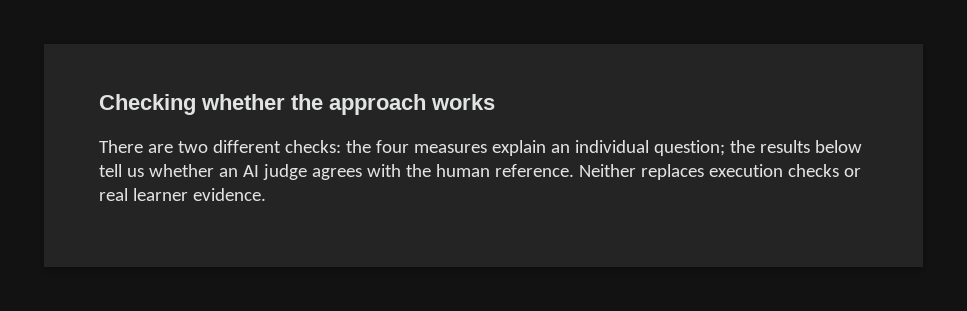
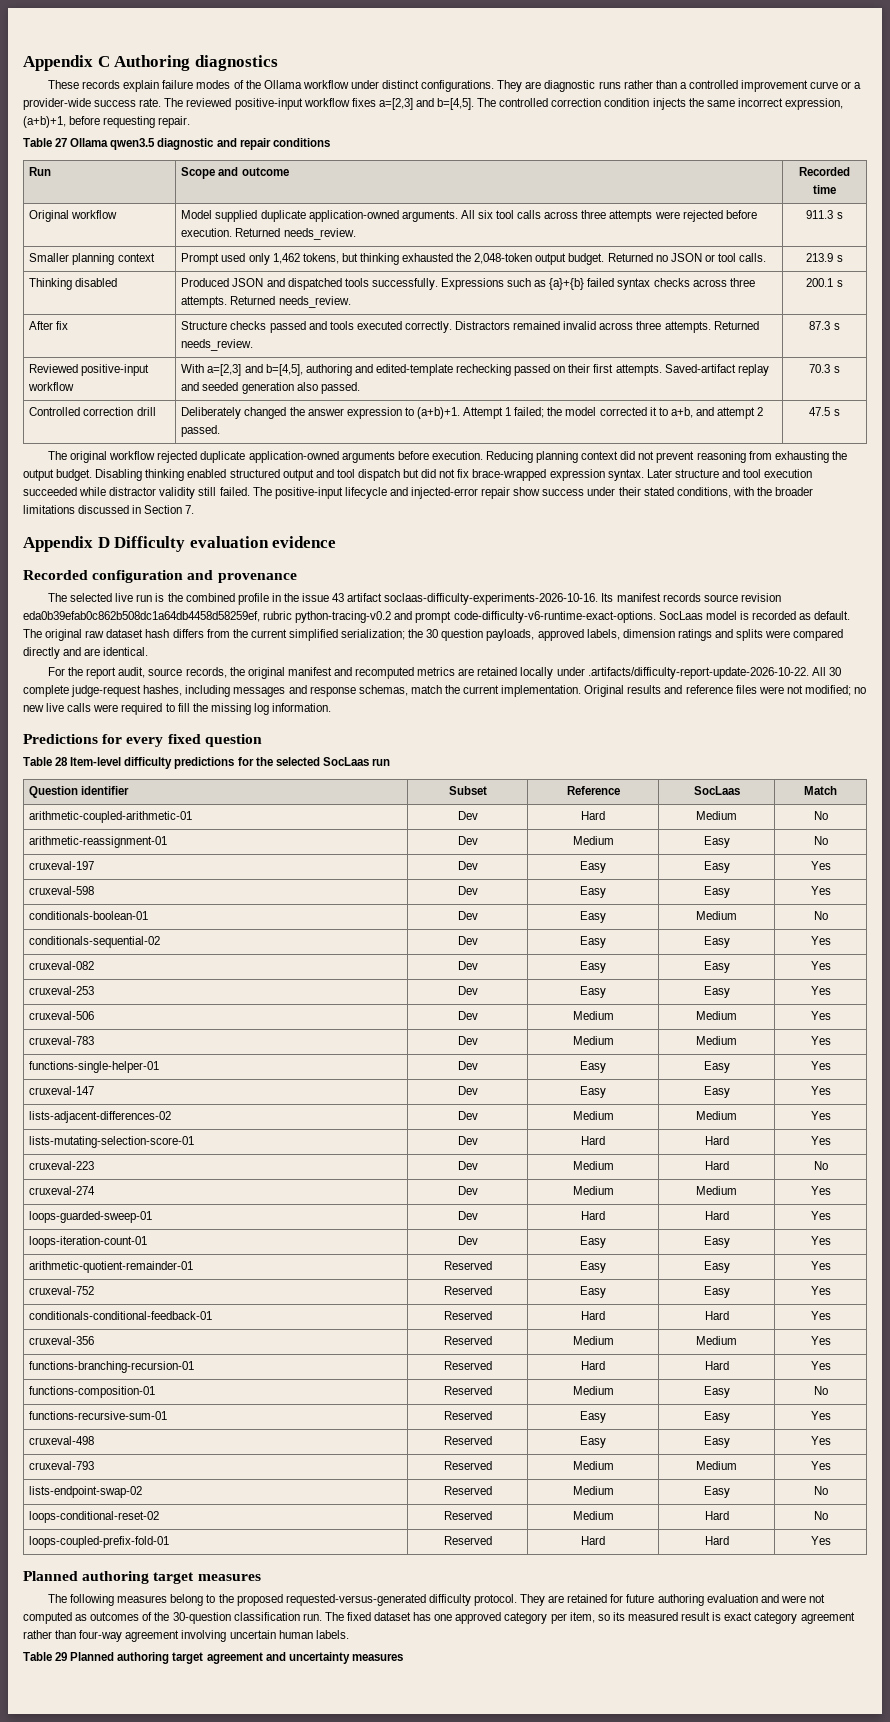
[99,94,495,115] [99,140,862,156] [99,164,861,180] [99,188,266,201] Checking whether the approach works // There are two different checks: the four measures explain an individual question; the results below tell us whether an AI judge agrees with the human reference. Neither replaces execution checks or real learner evidence. -> [23,55,278,71] [48,80,862,92] [23,98,843,110] [23,116,191,128] [23,138,330,150] [29,167,52,176] [181,167,289,179] [799,167,850,176] [813,185,836,194] [29,210,118,222] [181,210,757,222] [181,228,356,240] [806,210,843,219] [29,253,155,265] [181,253,767,265] [806,253,843,262] [29,278,118,290] [181,278,755,290] [181,296,351,308] [806,278,843,287] [29,321,69,330] [181,321,759,333] [181,339,254,351] [809,321,840,330] [29,364,150,376] [28,382,75,391] [181,364,769,376] [181,382,360,394] [809,364,840,373] [29,407,156,416] [181,407,764,419] [181,425,221,437] [809,407,840,416] [48,451,847,463] [23,469,813,481] [23,487,814,499] [23,505,195,514] [23,536,337,552] [23,570,297,583] [48,593,781,605] [23,611,851,623] [23,629,844,641] [23,647,149,659] [48,667,841,679] [23,685,867,697] [23,703,332,715] [23,734,262,747] [23,757,390,769] [29,786,130,798] [448,786,487,795] [566,786,620,795] [693,786,740,795] [804,786,837,795] [29,811,193,823] [457,811,478,820] [581,811,605,820] [696,811,737,820] [813,811,828,820] [29,836,168,848] [457,836,478,845] [572,836,614,845] [703,836,730,848] [813,836,828,845] [29,861,95,870] [457,861,478,870] [580,861,606,873] [703,861,730,873] [810,861,831,870] [29,886,95,895] [457,886,478,895] [580,886,606,898] [703,886,730,898] [810,886,831,895] [29,911,149,920] [457,911,478,920] [580,911,606,923] [696,911,737,920] [813,911,828,920] [29,936,161,948] [457,936,478,945] [580,936,606,948] [703,936,730,948] [810,936,831,945] [29,961,95,970] [457,961,478,970] [580,961,606,973] [703,961,730,973] [810,961,831,970] [29,986,95,995] [457,986,478,995] [580,986,606,998] [703,986,730,998] [810,986,831,995] [29,1011,95,1020] [457,1011,478,1020] [572,1011,614,1020] [696,1011,737,1020] [810,1011,831,1020] [29,1036,95,1045] [457,1036,478,1045] [572,1036,614,1045] [696,1036,737,1045] [810,1036,831,1045] [29,1061,160,1073] [457,1061,478,1070] [580,1061,606,1073] [703,1061,730,1073] [810,1061,831,1070] [29,1086,95,1095] [457,1086,478,1095] [580,1086,606,1098] [703,1086,730,1098] [810,1086,831,1095] [29,1111,172,1123] [457,1111,478,1120] [572,1111,614,1120] [696,1111,737,1120] [810,1111,831,1120] [29,1136,195,1148] [457,1136,478,1145] [581,1136,605,1145] [704,1136,729,1145] [810,1136,831,1145] [29,1161,95,1170] [457,1161,478,1170] [572,1161,614,1170] [704,1161,729,1170] [813,1161,828,1170] [29,1186,96,1195] [457,1186,478,1195] [572,1186,614,1195] [696,1186,737,1195] [810,1186,831,1195] [29,1211,153,1223] [457,1211,478,1220] [581,1211,605,1220] [704,1211,729,1220] [810,1211,831,1220] [29,1236,148,1248] [457,1236,478,1245] [580,1236,606,1248] [703,1236,730,1248] [810,1236,831,1245] [29,1261,194,1273] [443,1261,492,1270] [580,1261,606,1273] [703,1261,730,1273] [810,1261,831,1270] [29,1286,95,1295] [443,1286,492,1295] [580,1286,606,1298] [703,1286,730,1298] [810,1286,831,1295] [29,1311,213,1320] [443,1311,492,1320] [581,1311,605,1320] [704,1311,729,1320] [810,1311,831,1320] [29,1336,95,1345] [443,1336,492,1345] [572,1336,614,1345] [696,1336,737,1345] [810,1336,831,1345] [29,1361,195,1373] [443,1361,492,1370] [581,1361,605,1370] [704,1361,729,1370] [810,1361,831,1370] [29,1386,156,1398] [443,1386,492,1395] [572,1386,614,1395] [703,1386,730,1398] [813,1386,828,1395] [29,1411,168,1420] [443,1411,492,1420] [580,1411,606,1423] [703,1411,730,1423] [810,1411,831,1420] [29,1436,95,1445] [443,1436,492,1445] [580,1436,606,1448] [703,1436,730,1448] [810,1436,831,1445] [29,1461,95,1470] [443,1461,492,1470] [572,1461,614,1470] [696,1461,737,1470] [810,1461,831,1470] [29,1486,143,1498] [443,1486,492,1495] [572,1486,614,1495] [703,1486,730,1498] [813,1486,828,1495] [29,1511,160,1523] [443,1511,492,1520] [572,1511,614,1520] [704,1511,729,1520] [813,1511,828,1520] [29,1536,170,1548] [443,1536,492,1545] [581,1536,605,1545] [704,1536,729,1545] [810,1536,831,1545] [23,1571,261,1584] [48,1594,825,1606] [23,1612,855,1624] [23,1630,349,1642] [23,1652,403,1664] Appendix C Authoring diagnostics // These records explain failure modes of the Ollama workflow under distinct configurations. They are diagnostic runs rather than a controlled improvement curve or a provider-wide success rate. The reviewed positive-input workflow fixes a=[2,3] and b=[4,5]. The controlled correction condition injects the same incorrect expression, (a+b)+1, before requesting repair. // Table 27 Ollama qwen3.5 diagnostic and repair conditions // Run | Scope and outcome | Recorded time // Original workflow | Model supplied duplicate application-owned arguments. All six tool calls across three attempts were rejected before execution. Returned needs_review. | 911.3 s // Smaller planning context | Prompt used only 1,462 tokens, but thinking exhausted the 2,048-token output budget. Returned no JSON or tool calls. | 213.9 s // Thinking disabled | Produced JSON and dispatched tools successfully. Expressions such as {a}+{b} failed syntax checks across three attempts. Returned needs_review. | 200.1 s // After fix | Structure checks passed and tools executed correctly. Distractors remained invalid across three attempts. Returned needs_review. | 87.3 s // Reviewed positive-input workflow | With a=[2,3] and b=[4,5], authoring and edited-template rechecking passed on their first attempts. Saved-artifact replay and seeded generation also passed. | 70.3 s // Controlled correction drill | Deliberately changed the answer expression to (a+b)+1. Attempt 1 failed; the model corrected it to a+b, and attempt 2 passed. | 47.5 s // The original workflow rejected duplicate application-owned arguments before execution. Reducing planning context did not prevent reasoning from exhausting the output budget. Disabling thinking enabled structured output and tool dispatch but did not fix brace-wrapped expression syntax. Later structure and tool execution succeeded while distractor validity still failed. The positive-input lifecycle and injected-error repair show success under their stated conditions, with the broader limitations discussed in Section 7. // Appendix D Difficulty evaluation evidence // Recorded configuration and provenance // The selected live run is the combined profile in the issue 43 artifact soclaas-difficulty-experiments-2026-10-16. Its manifest records source revision eda0b39efab0c862b508dc1a64db4458d58259ef, rubric python-tracing-v0.2 and prompt code-difficulty-v6-runtime-exact-options. SocLaas model is recorded as default. The original raw dataset hash differs from the current simplified serialization; the 30 question payloads, approved labels, dimension ratings and splits were compared directly and are identical. // For the report audit, source records, the original manifest and recomputed metrics are retained locally under .artifacts/difficulty-report-update-2026-10-22. All 30 complete judge-request hashes, including messages and response schemas, match the current implementation. Original results and reference files were not modified; no new live calls were required to fill the missing log information. // Predictions for every fixed question // Table 28 Item-level difficulty predictions for the selected SocLaas run // Question identifier | Subset | Reference | SocLaas | Match // arithmetic-coupled-arithmetic-01 | Dev | Hard | Medium | No // arithmetic-reassignment-01 | Dev | Medium | Easy | No // cruxeval-197 | Dev | Easy | Easy | Yes // cruxeval-598 | Dev | Easy | Easy | Yes // conditionals-boolean-01 | Dev | Easy | Medium | No // conditionals-sequential-02 | Dev | Easy | Easy | Yes // cruxeval-082 | Dev | Easy | Easy | Yes // cruxeval-253 | Dev | Easy | Easy | Yes // cruxeval-506 | Dev | Medium | Medium | Yes // cruxeval-783 | Dev | Medium | Medium | Yes // functions-single-helper-01 | Dev | Easy | Easy | Yes // cruxeval-147 | Dev | Easy | Easy | Yes // lists-adjacent-differences-02 | Dev | Medium | Medium | Yes // lists-mutating-selection-score-01 | Dev | Hard | Hard | Yes // cruxeval-223 | Dev | Medium | Hard | No // cruxeval-274 | Dev | Medium | Medium | Yes // loops-guarded-sweep-01 | Dev | Hard | Hard | Yes // loops-iteration-count-01 | Dev | Easy | Easy | Yes // arithmetic-quotient-remainder-01 | Reserved | Easy | Easy | Yes // cruxeval-752 | Reserved | Easy | Easy | Yes // conditionals-conditional-feedback-01 | Reserved | Hard | Hard | Yes // cruxeval-356 | Reserved | Medium | Medium | Yes // functions-branching-recursion-01 | Reserved | Hard | Hard | Yes // functions-composition-01 | Reserved | Medium | Easy | No // functions-recursive-sum-01 | Reserved | Easy | Easy | Yes // cruxeval-498 | Reserved | Easy | Easy | Yes // cruxeval-793 | Reserved | Medium | Medium | Yes // lists-endpoint-swap-02 | Reserved | Medium | Easy | No // loops-conditional-reset-02 | Reserved | Medium | Hard | No // loops-coupled-prefix-fold-01 | Reserved | Hard | Hard | Yes // Planned authoring target measures // The following measures belong to the proposed requested-versus-generated difficulty protocol. They are retained for future authoring evaluation and were not computed as outcomes of the 30-question classification run. The fixed dataset has one approved category per item, so its measured result is exact category agreement rather than four-way agreement involving uncertain human labels. // Table 29 Planned authoring target agreement and uncertainty measures

